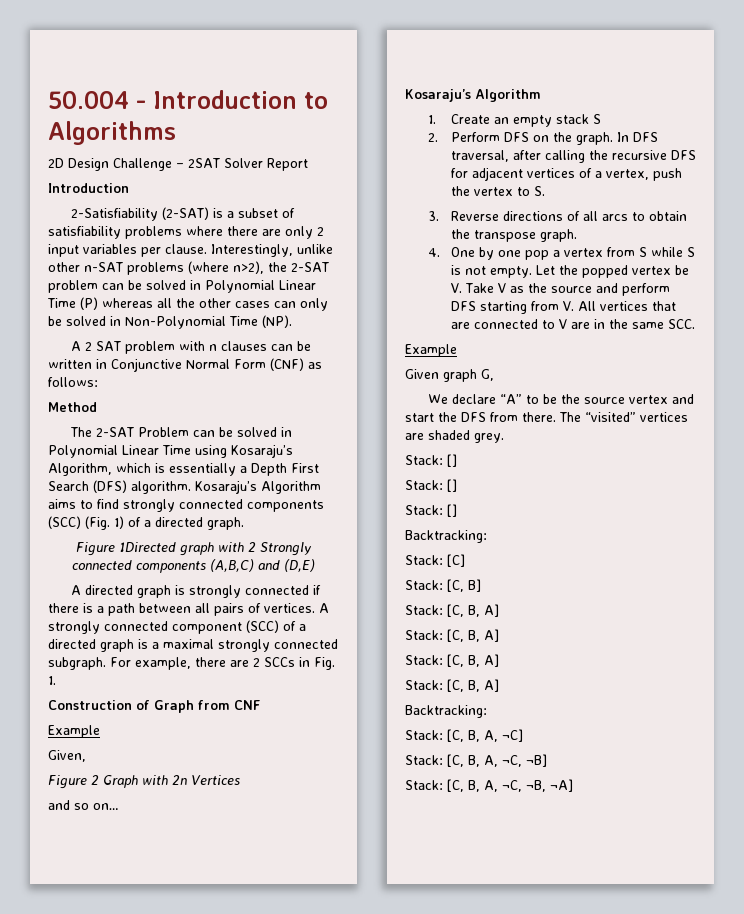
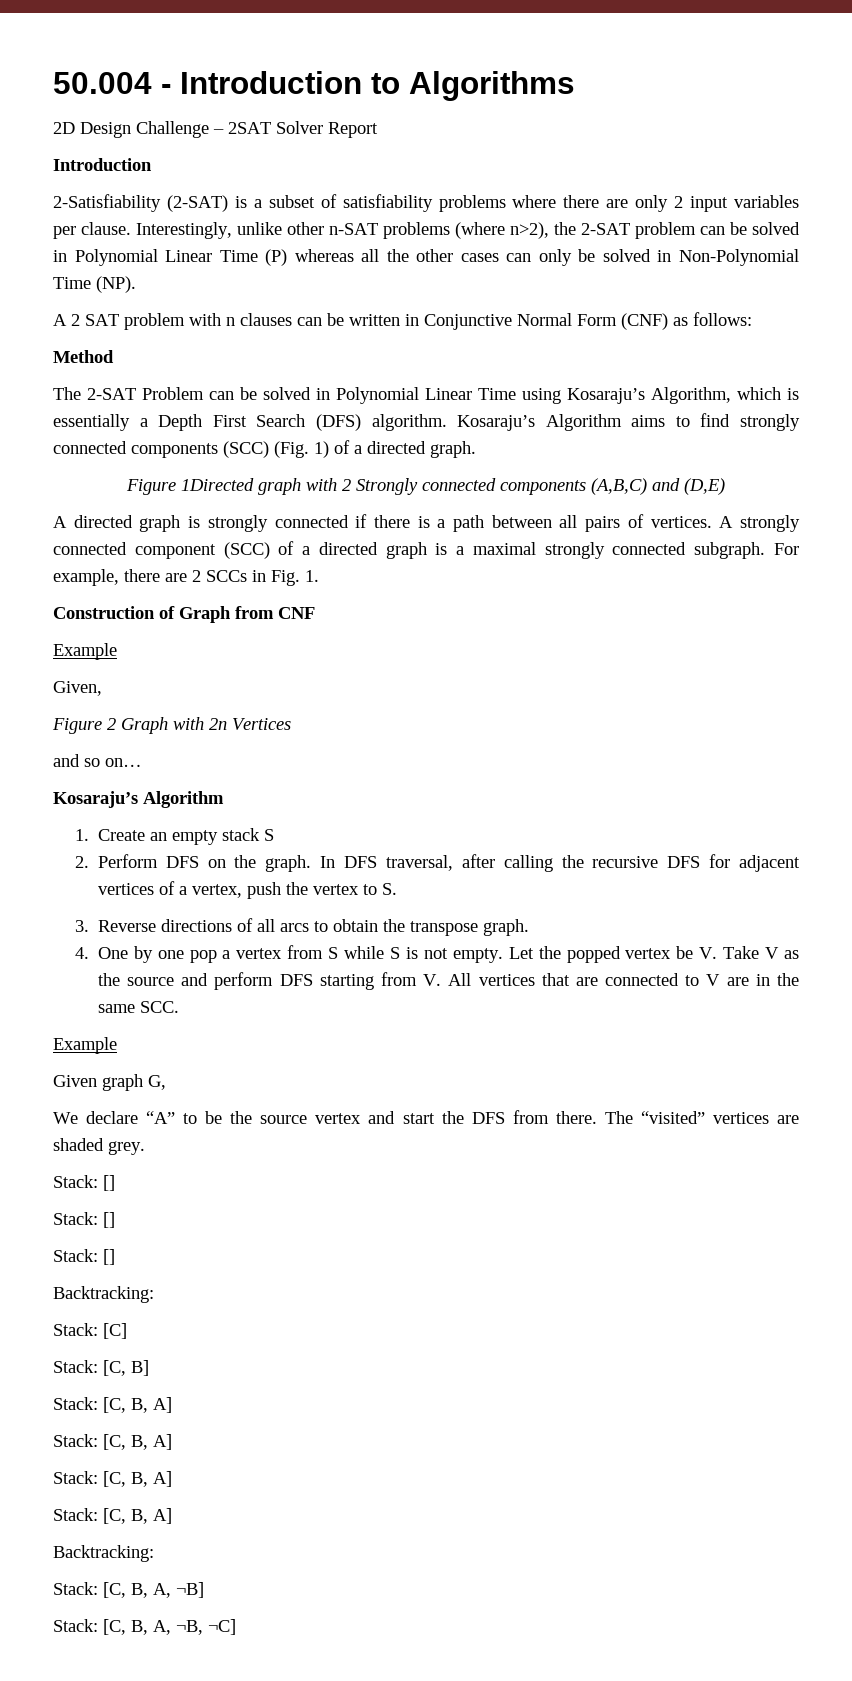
[502,729,523,742] [405,754,522,767] ¬C] // Stack: [C, B, A, ¬C, -> (171, 1590) none
[502,779,573,792] ¬C, ¬B, ¬A] -> [176,1619,236,1635] ¬B, ¬C]

